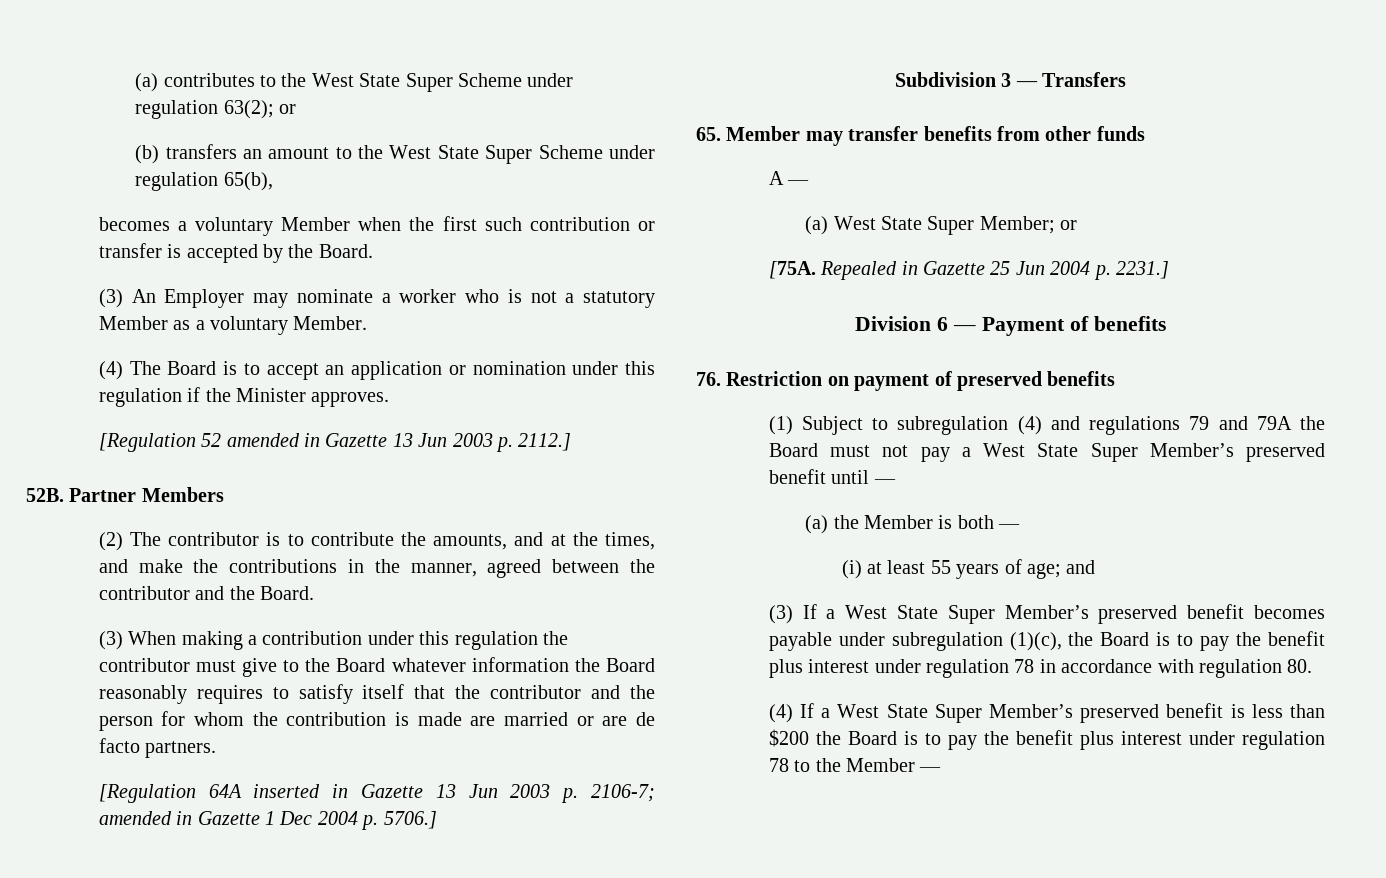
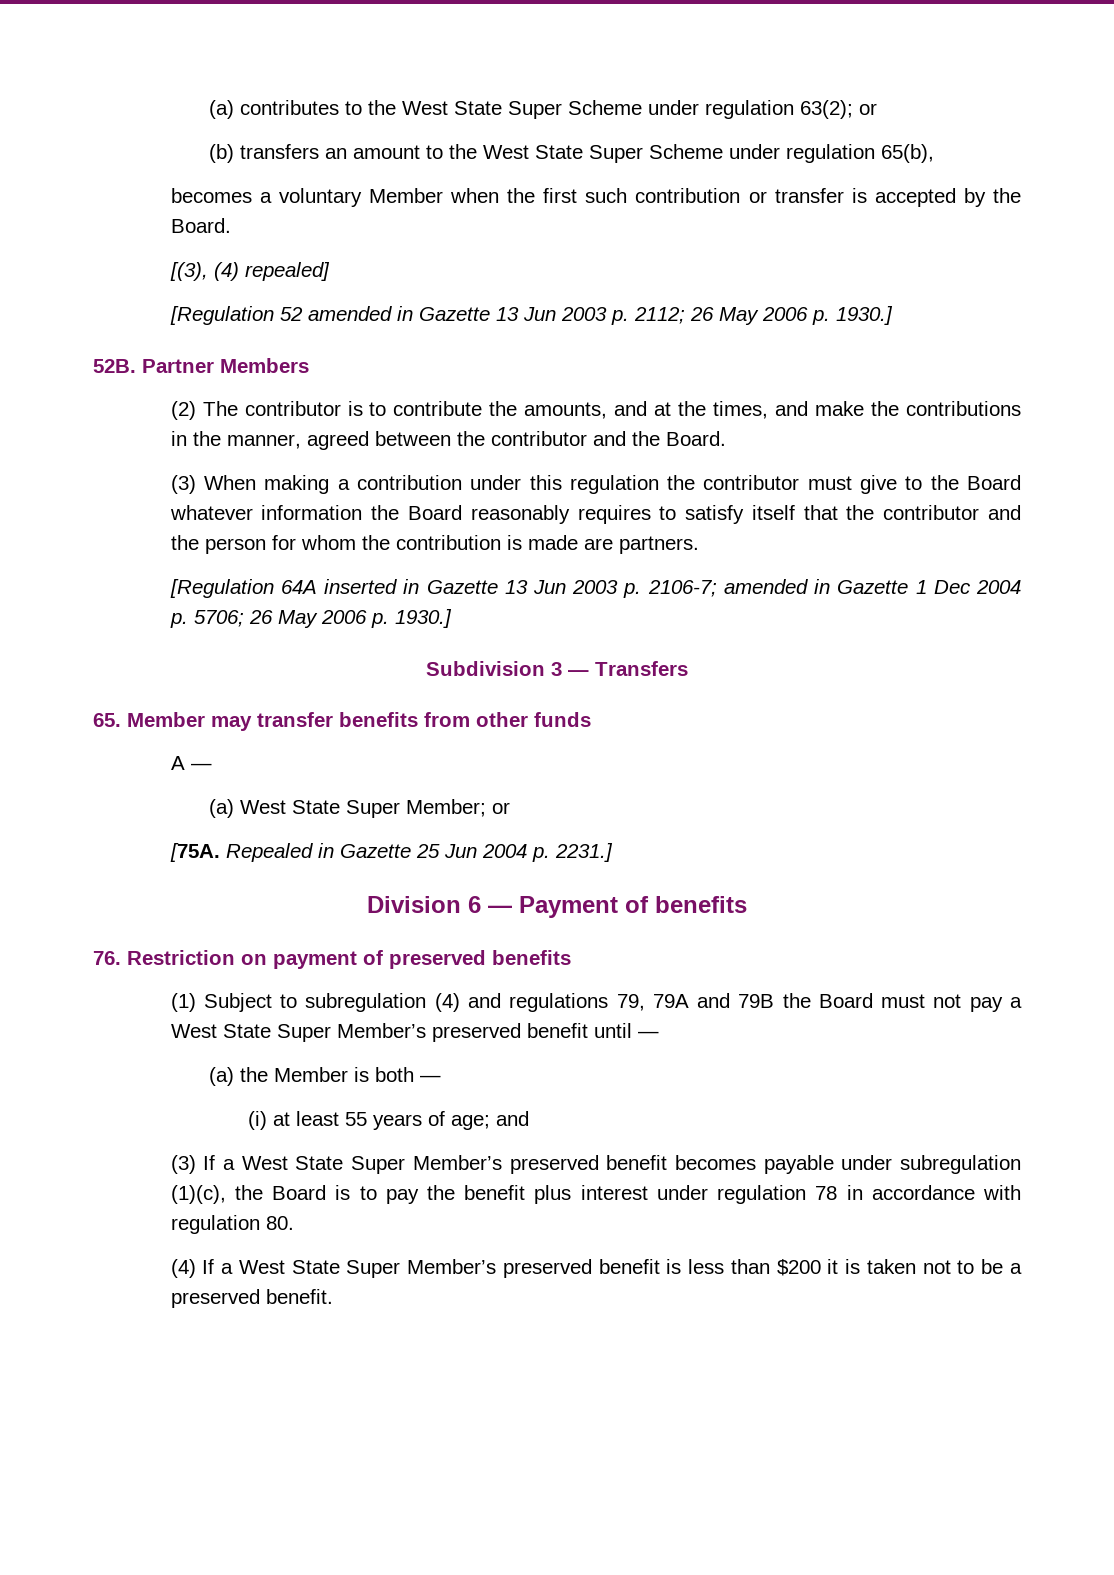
[98,289,655,308] [98,316,368,335] [98,361,655,380] [98,387,390,407] (3) An Employer may nominate a worker who is not a statutory Member as a voluntary Member. // (4) The Board is to accept an application or nomination under this regulation if the Minister approves. -> [169,262,330,281] [(3), (4) repealed]
[518,433,572,451] 2112.] -> [633,306,893,325] 2112; 26 May 2006 p. 1930.]
[504,712,656,726] [98,738,140,753] married or are de facto -> (613, 544) none
[383,811,437,829] 5706.] -> [193,609,452,628] 5706; 26 May 2006 p. 1930.]
[1189,416,1292,430] 79 and 79A -> [616,993,775,1011] 79, 79A and 79B
[815,730,1325,750] [768,758,942,772] the Board is to pay the benefit plus interest under regulation 78 to the Member — -> [827,1259,1023,1274] [170,1289,333,1308] it is taken not to be a preserved benefit.

